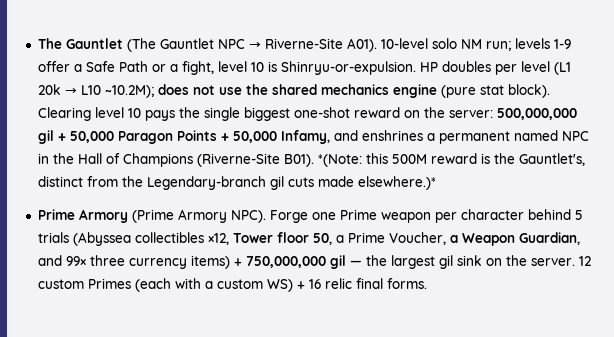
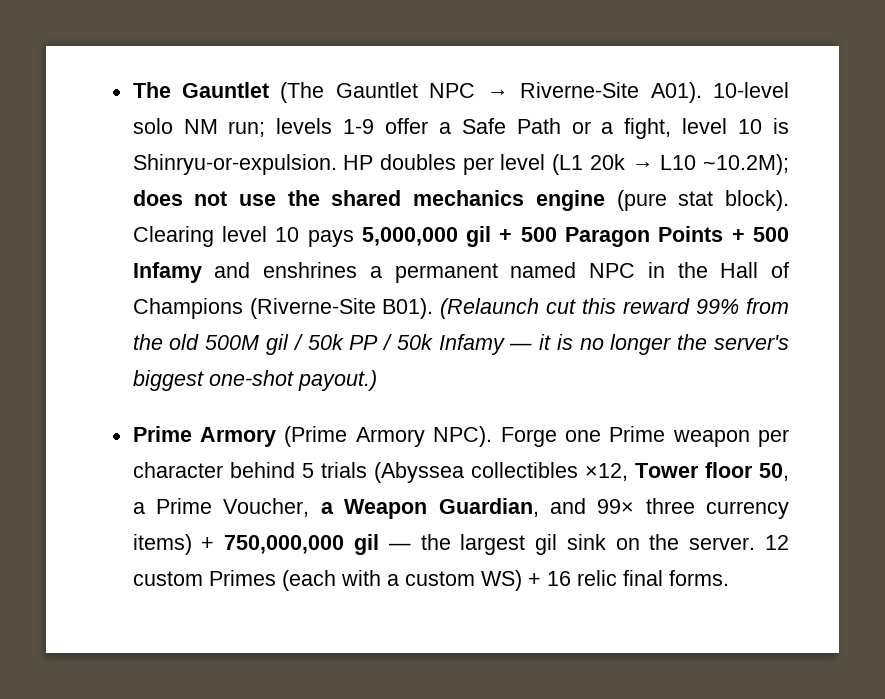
[178,107,577,121] the single biggest one-shot reward on the server: 500,000,000 -> [361,227,458,246] 5,000,000
[69,131,114,143] 50,000 -> [520,227,557,242] 500
[232,130,330,144] 50,000 Infamy, -> [752,227,789,242] [132,262,202,283] 500 Infamy
[317,153,585,167] [37,176,436,190] *(Note: this 500M reward is the Gauntlet's, distinct from the Legendary-branch gil cuts made elsewhere.)* -> [440,298,790,319] [132,334,790,355] [132,370,377,391] (Relaunch cut this reward 99% from the old 500M gil / 50k PP / 50k Infamy — it is no longer the server's biggest one-shot payout.)

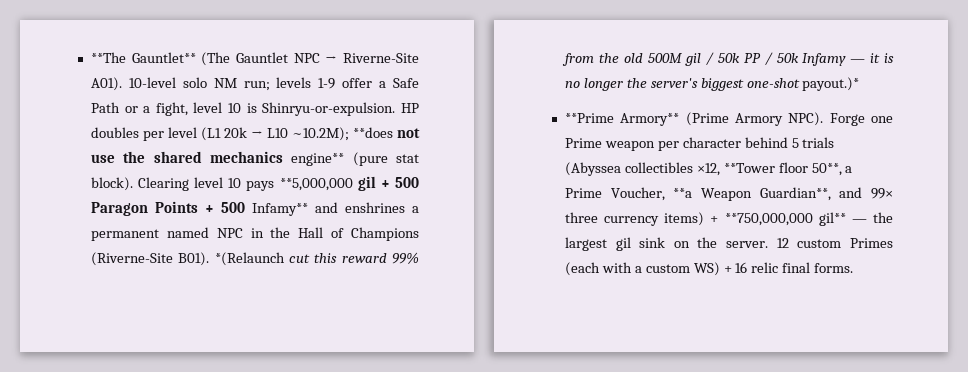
[132,82,270,98] The Gauntlet -> [90,52,196,63] **The Gauntlet**
[132,190,183,206] does -> [352,127,393,138] **does
[535,190,605,211] engine -> [291,153,345,166] engine**
[361,227,458,246] 5,000,000 -> [279,178,353,191] **5,000,000
[132,262,202,283] Infamy -> [251,203,308,216] Infamy**
[440,298,540,319] (Relaunch -> [214,252,285,266] *(Relaunch
[297,370,377,391] [132,426,277,447] payout.) // Prime Armory -> [802,77,860,91] [564,113,680,126] payout.)* // **Prime Armory**
[634,462,789,481] [132,498,539,519] Tower floor 50, a Prime Voucher, a Weapon Guardian, -> [723,162,853,176] [564,187,831,201] **Tower floor 50**, a Prime Voucher, **a Weapon Guardian**,
[224,534,379,555] 750,000,000 gil -> [724,212,846,226] **750,000,000 gil**

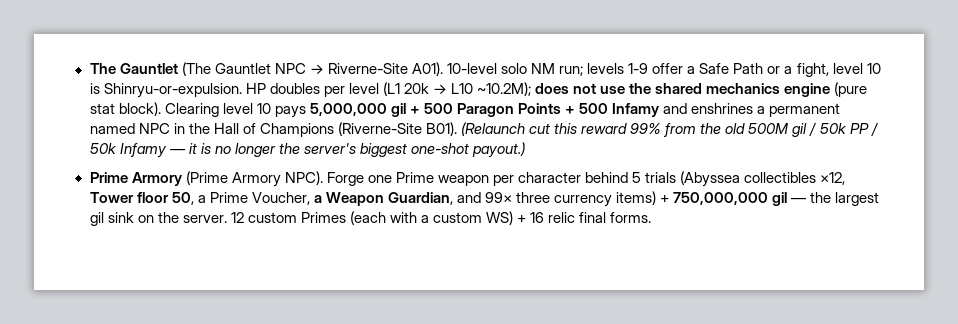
[90,52,196,63] **The Gauntlet** -> [89,63,178,74] The Gauntlet
[352,127,393,138] **does -> [535,83,570,94] does
[291,153,345,166] engine** -> [784,83,831,97] engine
[279,178,353,191] **5,000,000 -> [309,103,387,116] 5,000,000
[251,203,308,216] Infamy** -> [612,103,660,117] Infamy
[214,252,285,266] *(Relaunch -> [460,122,525,136] (Relaunch
[802,77,860,91] [564,113,680,126] payout.)* // **Prime Armory** -> [472,142,526,158] [89,172,182,186] payout.) // Prime Armory
[723,162,853,176] [564,187,831,201] **Tower floor 50**, a Prime Voucher, **a Weapon Guardian**, -> [89,192,453,206] Tower floor 50, a Prime Voucher, a Weapon Guardian,
[724,212,846,226] **750,000,000 gil** -> [673,192,788,206] 750,000,000 gil

